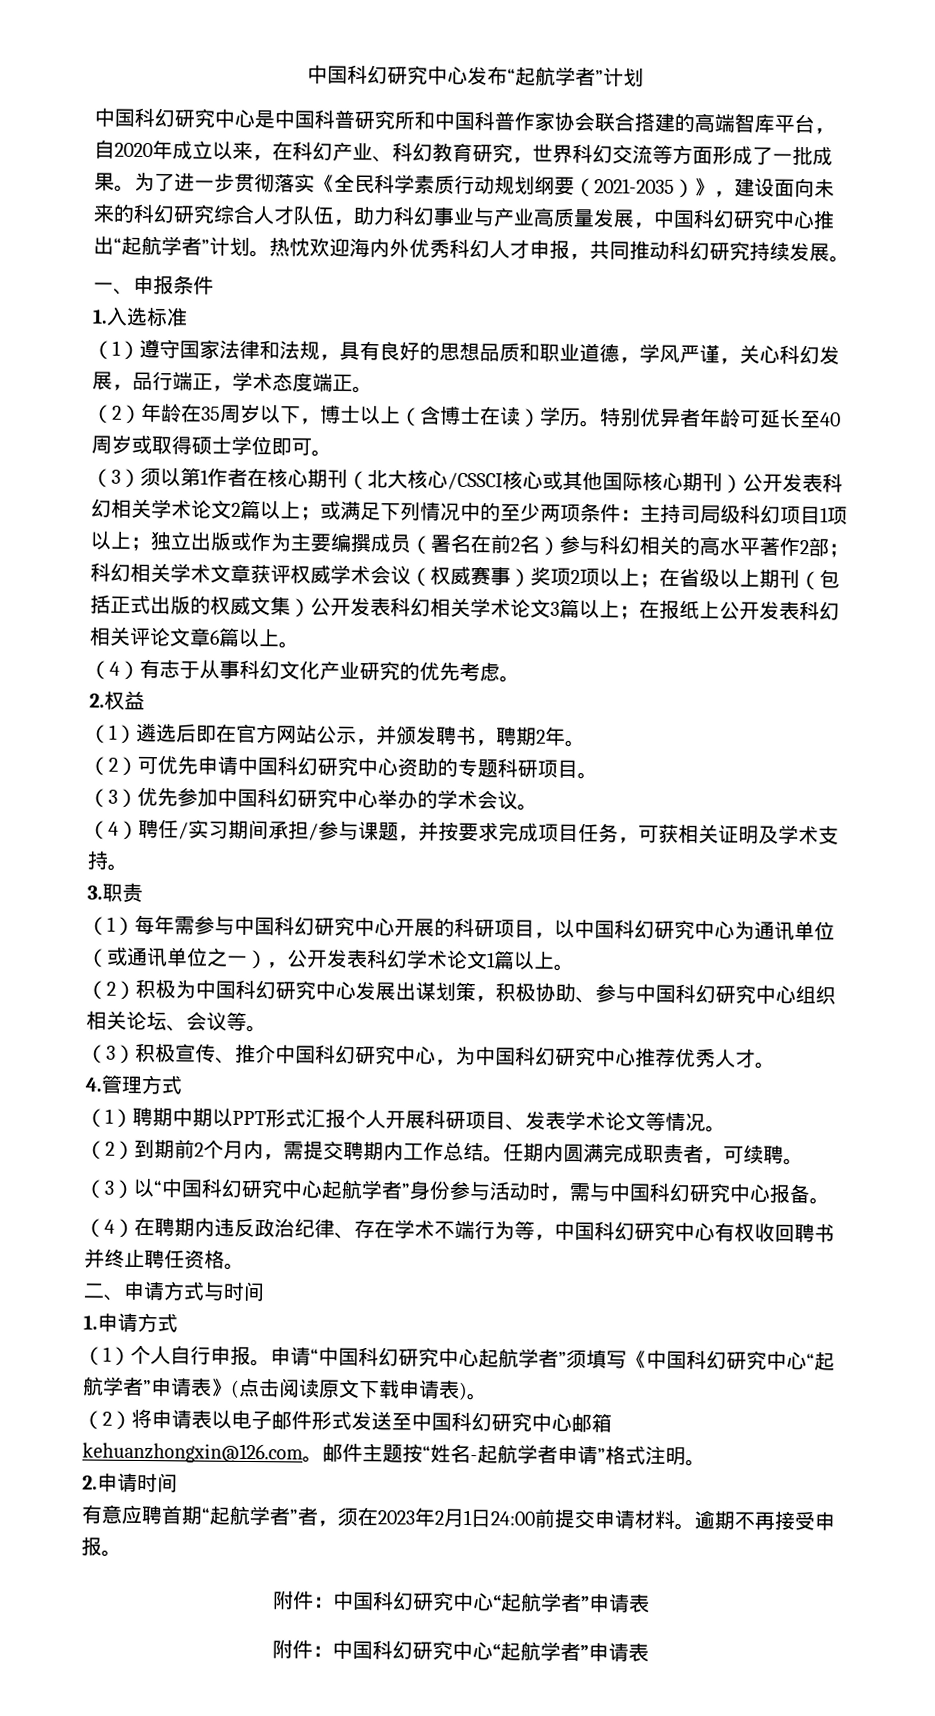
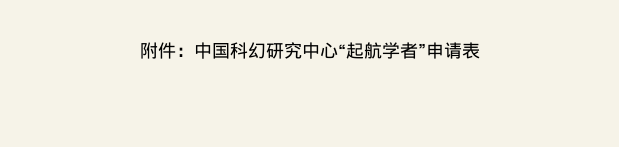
[306,64,644,87] [94,107,835,135] [94,139,833,166] [94,171,835,199] [93,203,835,230] [93,235,850,263] [93,274,214,295] [92,306,188,327] [92,338,840,365] [92,371,373,394] [92,402,841,429] [91,434,332,457] [91,467,843,494] [91,498,848,525] [90,530,849,558] [90,562,840,591] [90,594,840,621] [89,626,299,649] [89,658,520,683] [89,690,145,711] [89,722,586,748] [88,755,598,780] [88,786,538,811] [88,818,839,845] [87,850,128,871] [87,882,143,903] [87,914,835,941] [86,946,575,971] [86,978,836,1005] [86,1010,267,1033] [86,1042,776,1069] [85,1074,182,1095] [85,1106,726,1133] [85,1138,804,1166] [84,1177,830,1205] [84,1216,835,1243] [84,1248,245,1270] [83,1280,265,1302] [83,1312,178,1333] [83,1344,835,1371] [83,1376,488,1401] [82,1408,612,1433] [82,1442,706,1467] [82,1472,178,1493] [81,1504,835,1531] [81,1536,122,1557] 中国科幻研究中心发布“起航学者”计划 // 中国科幻研究中心是中国科普研究所和中国科普作家协会联合搭建的高端智库平台，自2020年成立以来，在科幻产业、科幻教育研究，世界科幻交流等方面形成了一批成果。为了进一步贯彻落实《全民科学素质行动规划纲要（2021-2035）》，建设面向未来的科幻研究综合人才队伍，助力科幻事业与产业高质量发展，中国科幻研究中心推出“起航学者”计划。热忱欢迎海内外优秀科幻人才申报，共同推动科幻研究持续发展。 // 一、申报条件 // 1.入选标准 // （1）遵守国家法律和法规，具有良好的思想品质和职业道德，学风严谨，关心科幻发展，品行端正，学术态度端正。 // （2）年龄在35周岁以下，博士以上（含博士在读）学历。特别优异者年龄可延长至40周岁或取得硕士学位即可。 // （3）须以第1作者在核心期刊（北大核心/CSSCI核心或其他国际核心期刊）公开发表科幻相关学术论文2篇以上；或满足下列情况中的至少两项条件：主持司局级科幻项目1项以上；独立出版或作为主要编撰成员（署名在前2名）参与科幻相关的高水平著作2部；科幻相关学术文章获评权威学术会议（权威赛事）奖项2项以上；在省级以上期刊（包括正式出版的权威文集）公开发表科幻相关学术论文3篇以上；在报纸上公开发表科幻相关评论文章6篇以上。 // （4）有志于从事科幻文化产业研究的优先考虑。 // 2.权益 // （1）遴选后即在官方网站公示，并颁发聘书，聘期2年。 // （2）可优先申请中国科幻研究中心资助的专题科研项目。 // （3）优先参加中国科幻研究中心举办的学术会议。 // （4）聘任/实习期间承担/参与课题，并按要求完成项目任务，可获相关证明及学术支持。 // 3.职责 // （1）每年需参与中国科幻研究中心开展的科研项目，以中国科幻研究中心为通讯单位（或通讯单位之一），公开发表科幻学术论文1篇以上。 // （2）积极为中国科幻研究中心发展出谋划策，积极协助、参与中国科幻研究中心组织相关论坛、会议等。 // （3）积极宣传、推介中国科幻研究中心，为中国科幻研究中心推荐优秀人才。 // 4.管理方式 // （1）聘期中期以PPT形式汇报个人开展科研项目、发表学术论文等情况。 // （2）到期前2个月内，需提交聘期内工作总结。任期内圆满完成职责者，可续聘。 // （3）以“中国科幻研究中心起航学者”身份参与活动时，需与中国科幻研究中心报备。 // （4）在聘期内违反政治纪律、存在学术不端行为等，中国科幻研究中心有权收回聘书并终止聘任资格。 // 二、申请方式与时间 // 1.申请方式 // （1）个人自行申报。申请“中国科幻研究中心起航学者”须填写《中国科幻研究中心“起航学者”申请表》(点击阅读原文下载申请表)。 // （2）将申请表以电子邮件形式发送至中国科幻研究中心邮箱kehuanzhongxin@126.com。邮件主题按“姓名-起航学者申请”格式注明。 // 2.申请时间 // 有意应聘首期“起航学者”者，须在2023年2月1日24:00前提交申请材料。逾期不再接受申报。 // -> (139, 50) none
[271,1639,649,1662] // 附件：中国科幻研究中心“起航学者”申请表 -> (480, 50) none

